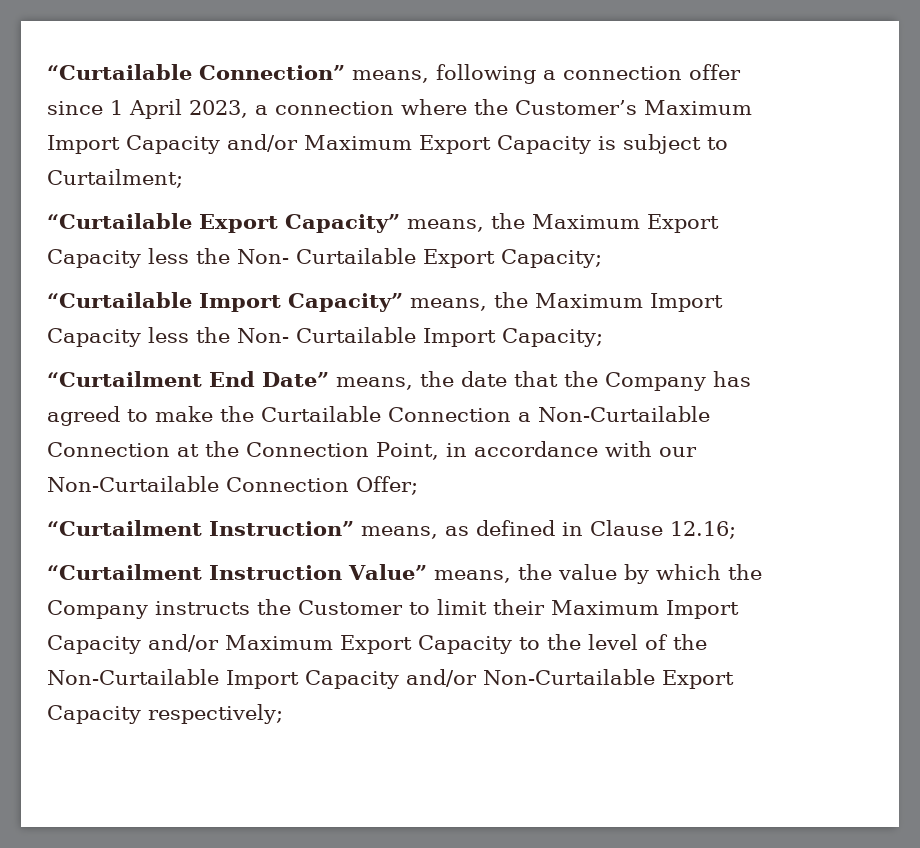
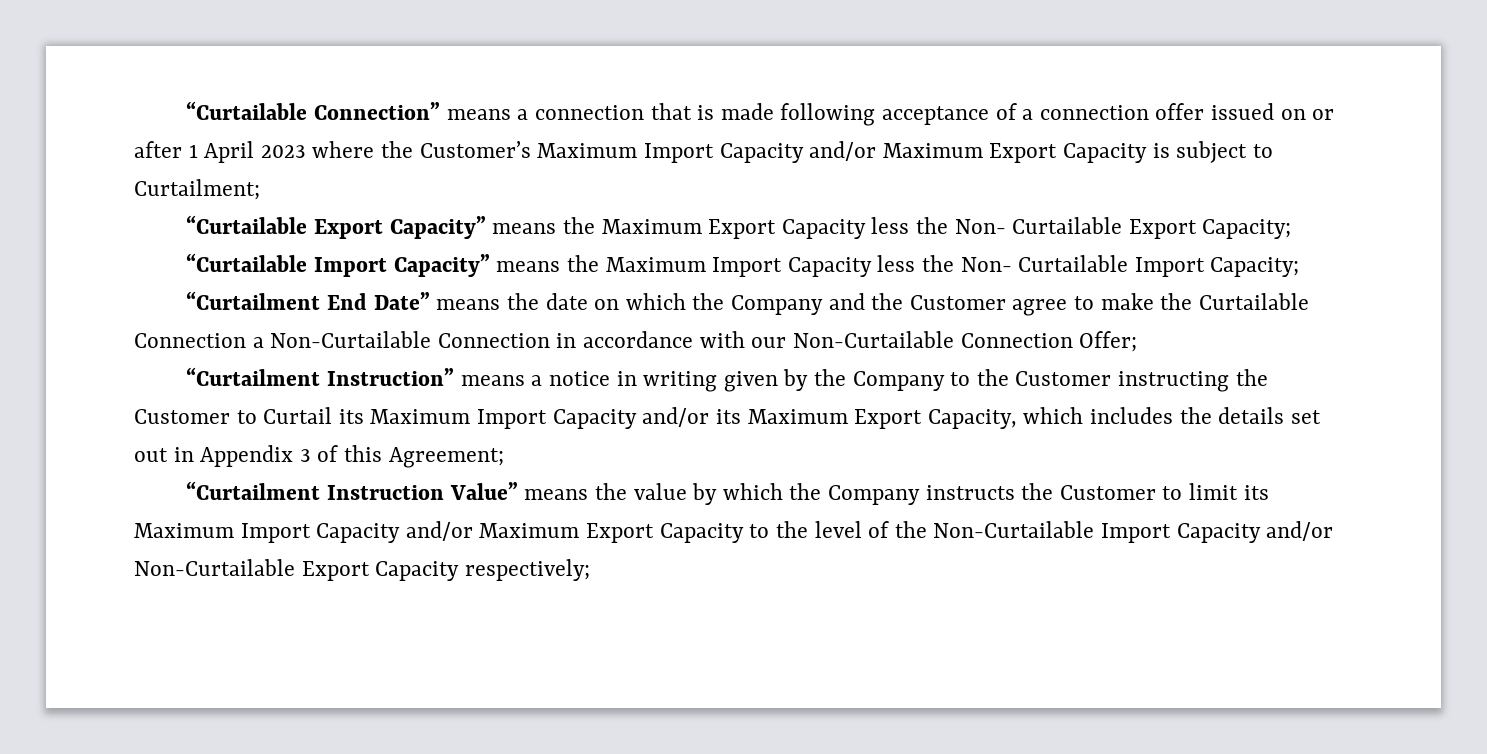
[352,64,741,84] [47,99,394,119] means, following a connection offer since 1 April 2023, a connection -> [446,103,1335,126] [134,141,306,163] means a connection that is made following acceptance of a connection offer issued on or after 1 April 2023
[407,219,485,232] means, -> [492,223,557,234] means
[410,298,488,311] means, -> [496,261,561,272] means
[336,377,413,390] means, -> [436,299,501,310] means
[514,371,751,391] [47,406,120,426] that the Company has agreed -> [594,293,1068,316] on which the Company and the Customer agree
[177,441,439,460] at the Connection Point, -> (550, 340) none
[361,520,736,539] means, as defined in Clause 12.16; -> [460,369,1268,392] [134,407,1321,429] [134,445,504,468] means a notice in writing given by the Company to the Customer instructing the Customer to Curtail its Maximum Import Capacity and/or its Maximum Export Capacity, which includes the details set out in Appendix 3 of this Agreement;
[433,570,511,583] means, -> [524,489,589,500] means
[493,599,545,615] their -> [1243,485,1269,500] its

